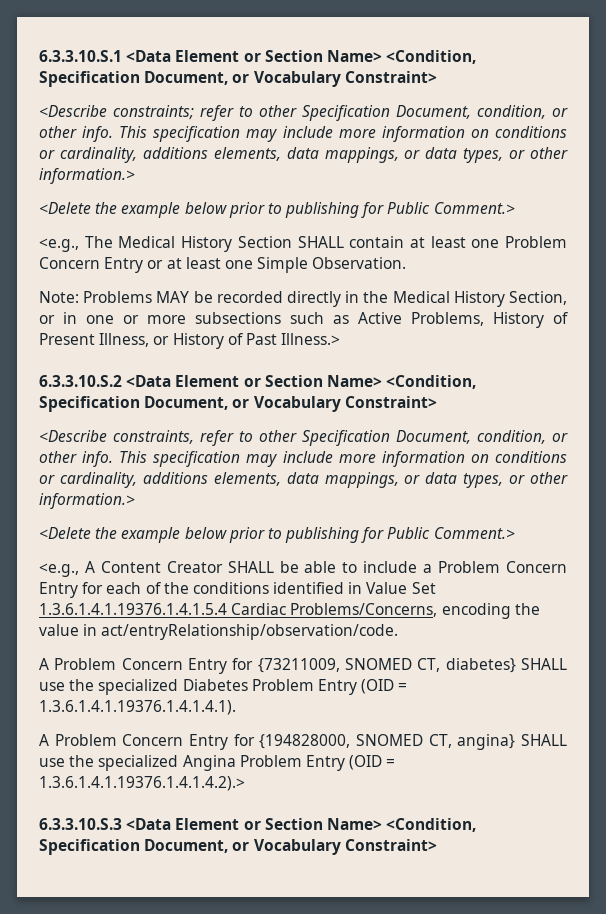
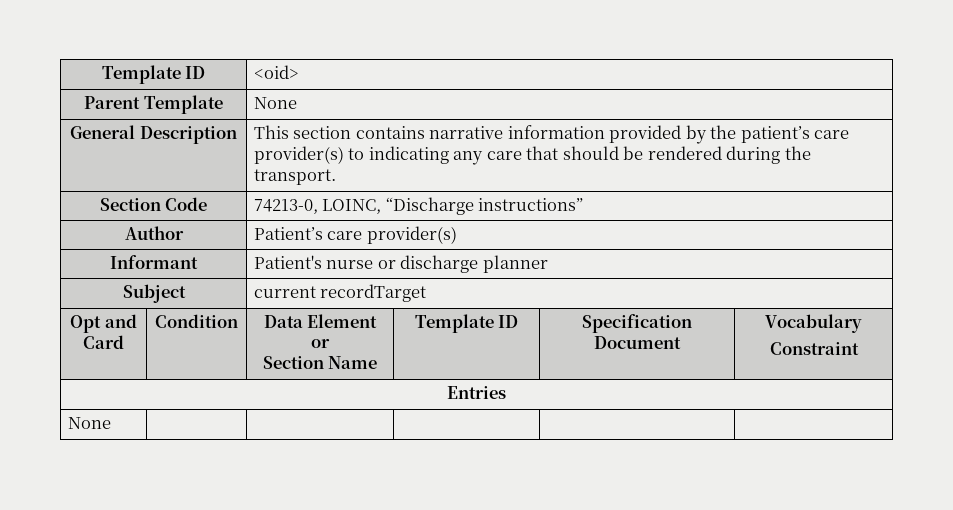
[39,50,477,64] [39,71,437,87] [39,105,568,121] [39,126,567,142] [39,147,568,163] [39,168,135,184] [39,202,515,218] [39,236,567,252] [39,257,407,273] [39,291,567,307] [39,312,568,328] [39,333,341,349] [39,375,477,389] [39,396,437,412] [39,430,568,446] [39,451,567,467] [39,472,568,488] [39,493,135,509] [39,527,515,543] [39,561,568,577] [39,582,436,598] [39,603,540,619] [39,624,399,640] [39,658,567,674] [39,679,408,695] [39,700,236,715] [39,734,568,750] [39,755,396,771] [39,776,245,791] [39,818,477,832] [39,839,437,855] 6.3.3.10.S.1 <Data Element or Section Name> <Condition, Specification Document, or Vocabulary Constraint> // <Describe constraints; refer to other Specification Document, condition, or other info. This specification may include more information on conditions or cardinality, additions elements, data mappings, or data types, or other information.> // <Delete the example below prior to publishing for Public Comment.> // <e.g., The Medical History Section SHALL contain at least one Problem Concern Entry or at least one Simple Observation. // Note: Problems MAY be recorded directly in the Medical History Section, or in one or more subsections such as Active Problems, History of Present Illness, or History of Past Illness.> // 6.3.3.10.S.2 <Data Element or Section Name> <Condition, Specification Document, or Vocabulary Constraint> // <Describe constraints, refer to other Specification Document, condition, or other info. This specification may include more information on conditions or cardinality, additions elements, data mappings, or data types, or other information.> // <Delete the example below prior to publishing for Public Comment.> // <e.g., A Content Creator SHALL be able to include a Problem Concern Entry for each of the conditions identified in Value Set 1.3.6.1.4.1.19376.1.4.1.5.4 Cardiac Problems/Concerns, encoding the value in act/entryRelationship/observation/code. // A Problem Concern Entry for {73211009, SNOMED CT, diabetes} SHALL use the specialized Diabetes Problem Entry (OID = 1.3.6.1.4.1.19376.1.4.1.4.1). // A Problem Concern Entry for {194828000, SNOMED CT, angina} SHALL use the specialized Angina Problem Entry (OID = 1.3.6.1.4.1.19376.1.4.1.4.2).> // 6.3.3.10.S.3 <Data Element or Section Name> <Condition, Specification Document, or Vocabulary Constraint> -> [101,65,206,84] [253,65,299,79] [84,95,223,114] [253,97,297,109] [70,125,237,144] [253,125,850,144] [253,146,811,165] [253,169,336,185] [99,197,208,211] [253,197,584,215] [124,226,184,240] [253,226,457,244] [110,255,198,269] [253,255,548,273] [122,284,186,303] [253,284,427,302] [70,314,137,333] [83,335,124,349] [155,314,238,328] [263,314,378,328] [311,339,330,348] [262,356,378,369] [414,314,519,333] [582,314,692,333] [594,336,681,349] [765,314,862,333] [769,342,859,355] [447,386,506,399] [67,417,111,429] Template ID | <oid> // Parent Template | None // General Description | This section contains narrative information provided by the patient’s care provider(s) to indicating any care that should be rendered during the transport. // Section Code | 74213-0, LOINC, “Discharge instructions” // Author | Patient’s care provider(s) // Informant | Patient's nurse or discharge planner // Subject | current recordTarget // Opt and Card | Condition | Data Element or // Section Name | Template ID | Specification Document | Vocabulary // Constraint // Entries // None | | | | |

